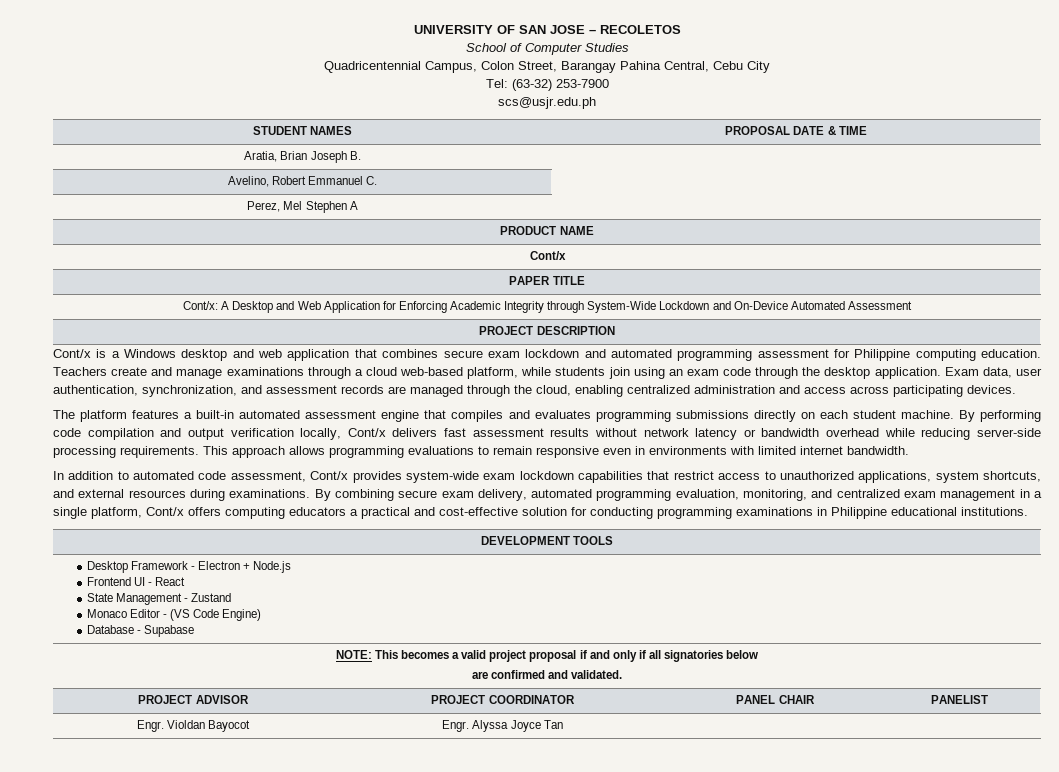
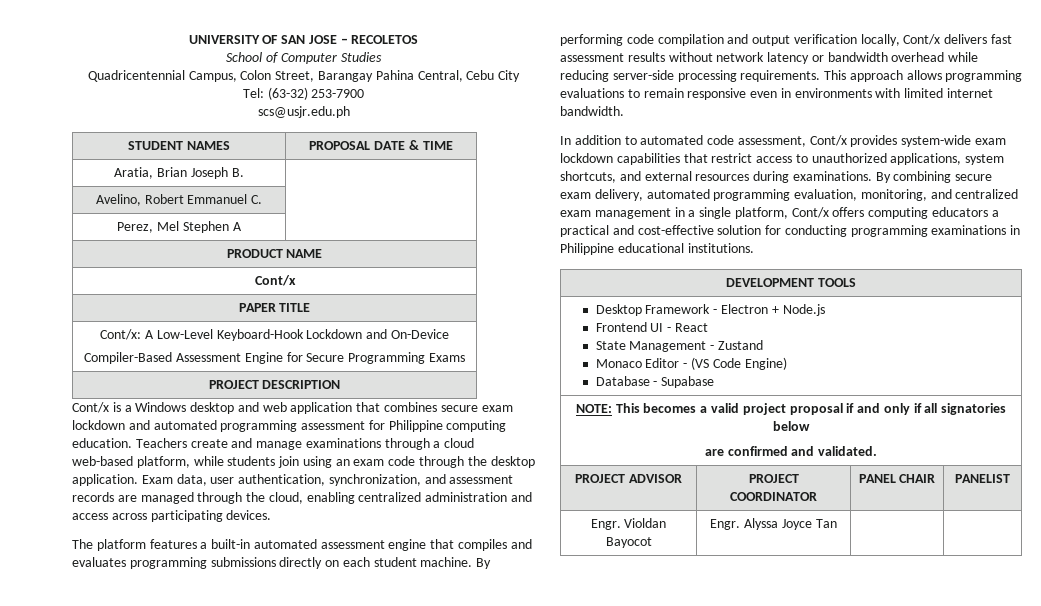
[232,301,657,313] Desktop and Web Application for Enforcing Academic Integrity through System-Wide -> [156,329,304,341] Low-Level Keyboard-Hook
[790,301,845,310] Automated -> [84,352,173,364] // Compiler-Based
(912, 305) none -> [244,352,465,364] Engine for Secure Programming Exams

